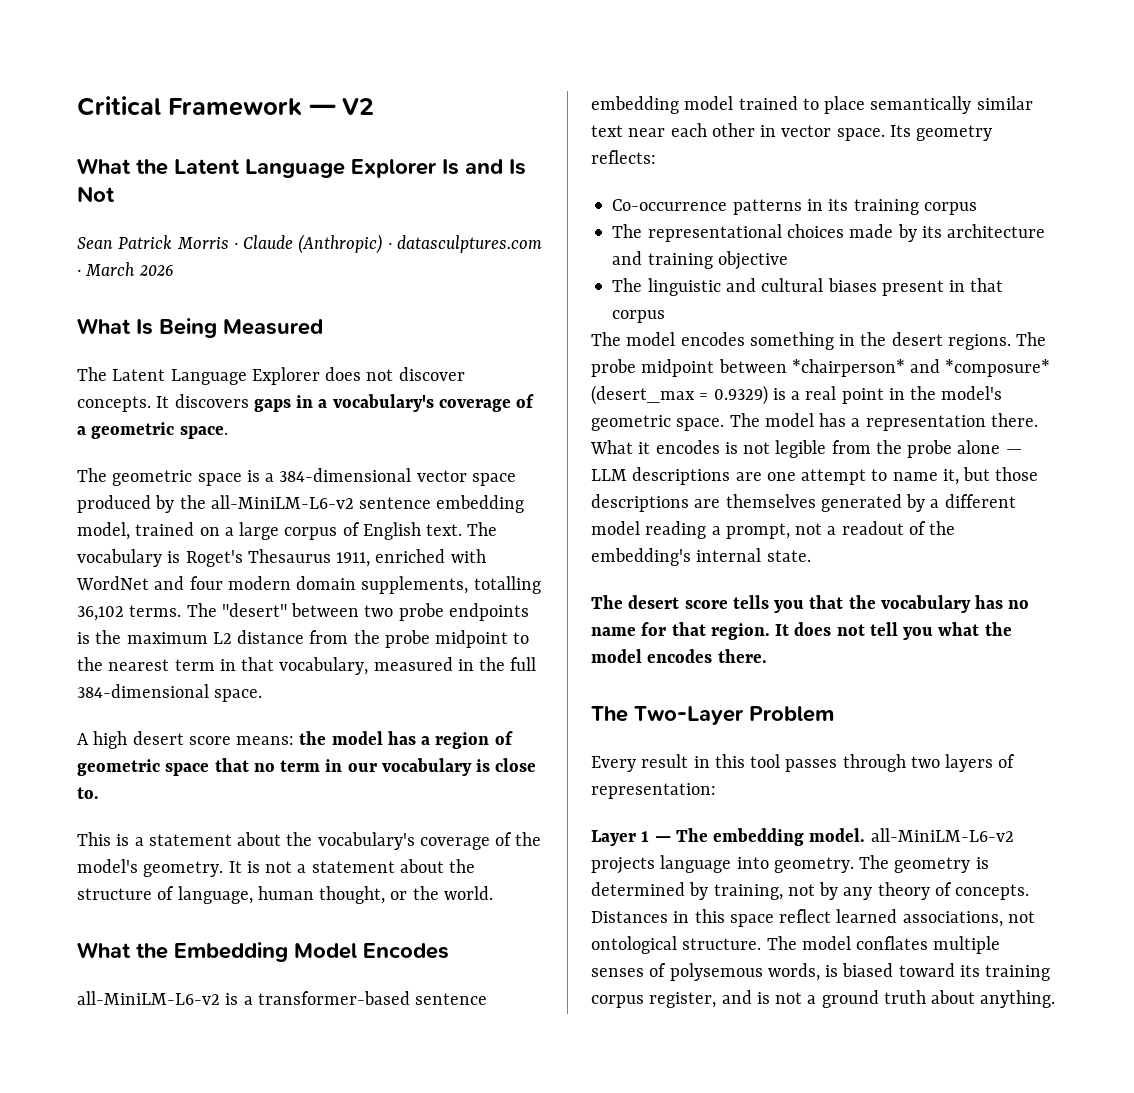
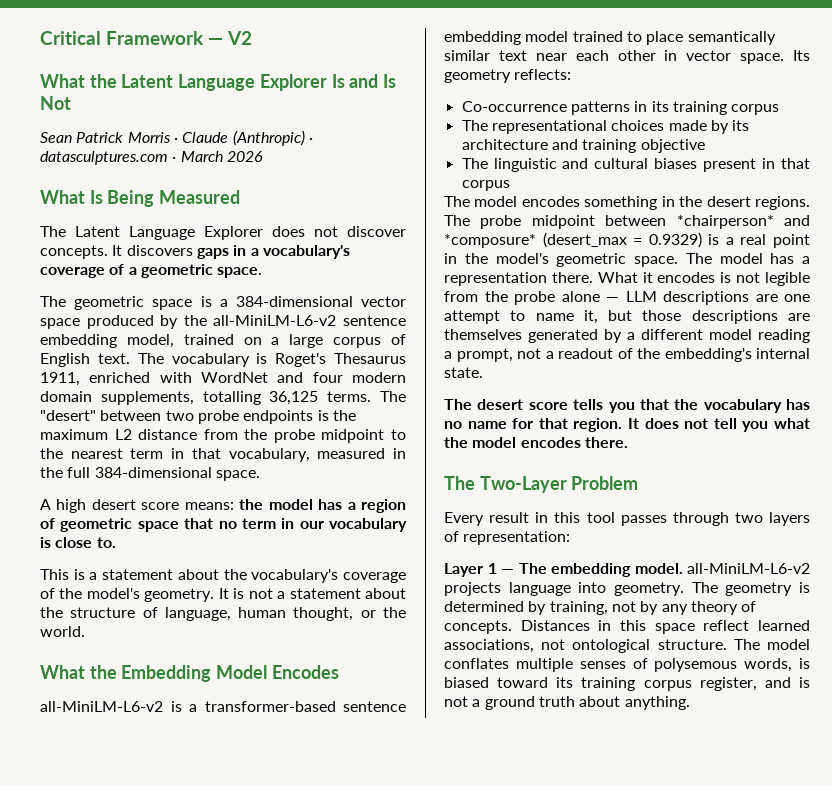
[77,606,124,621] 36,102 -> [269,391,319,405] 36,125

